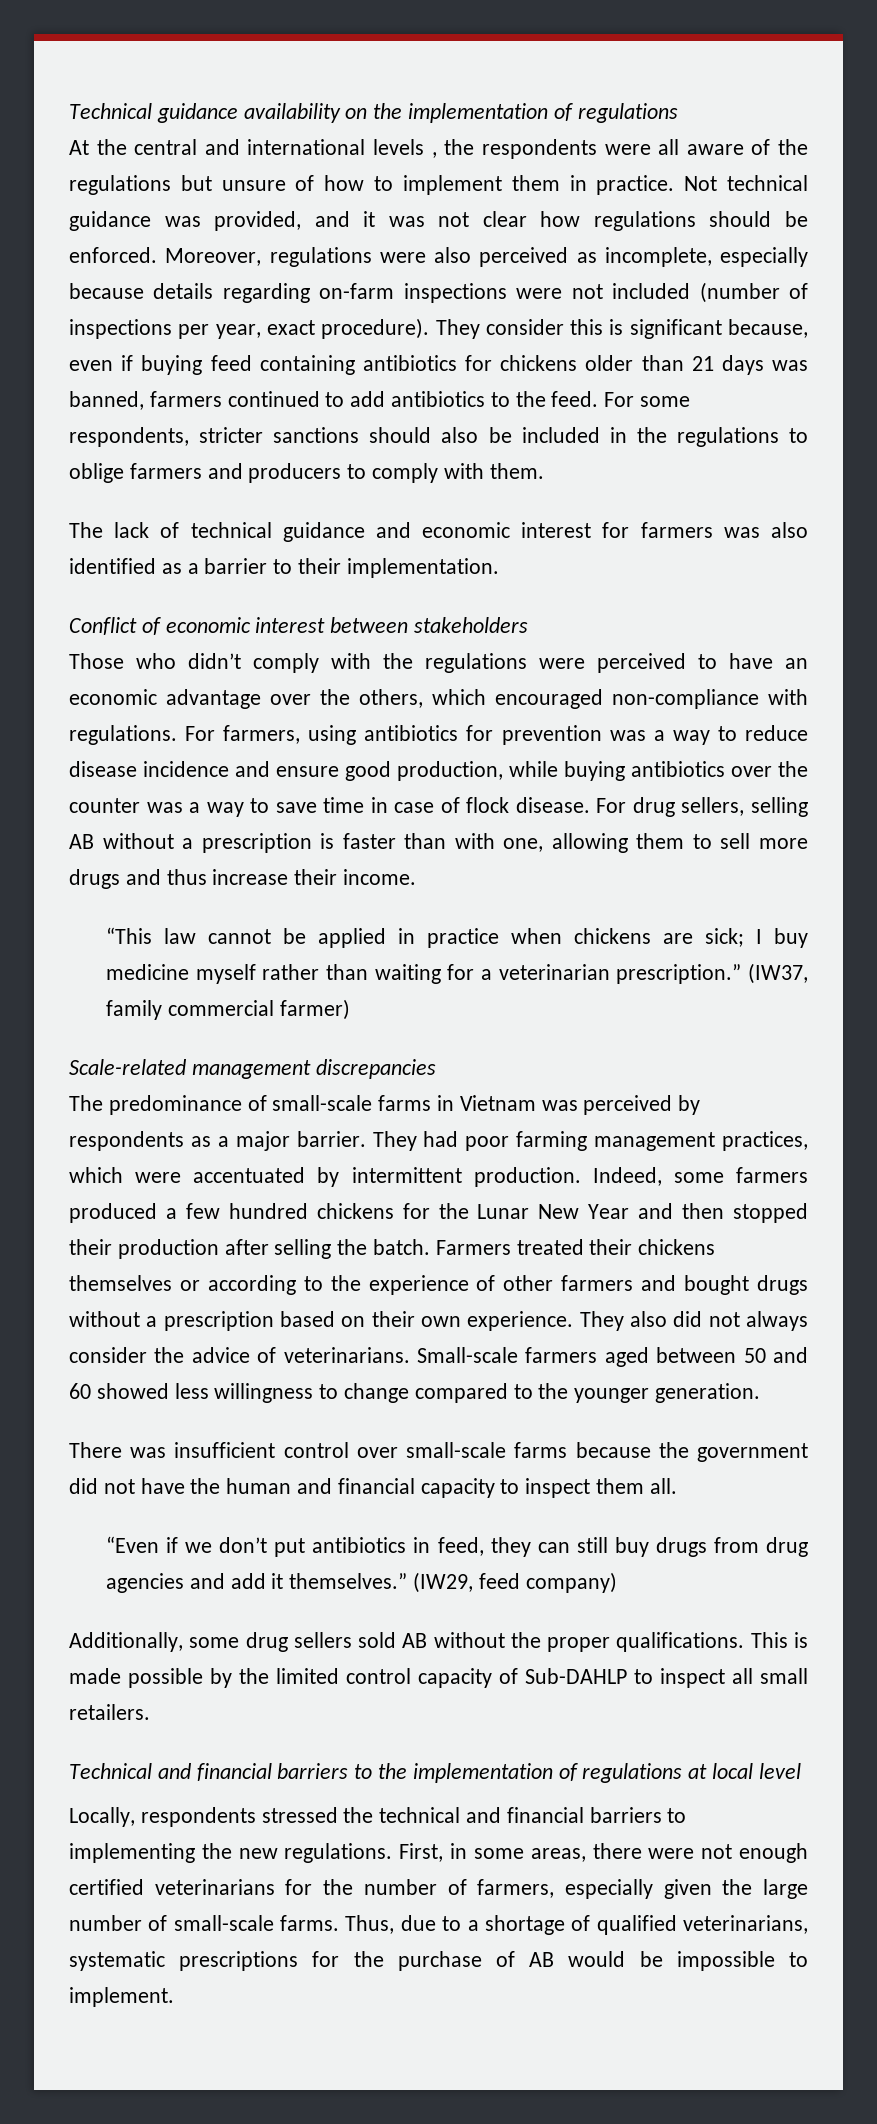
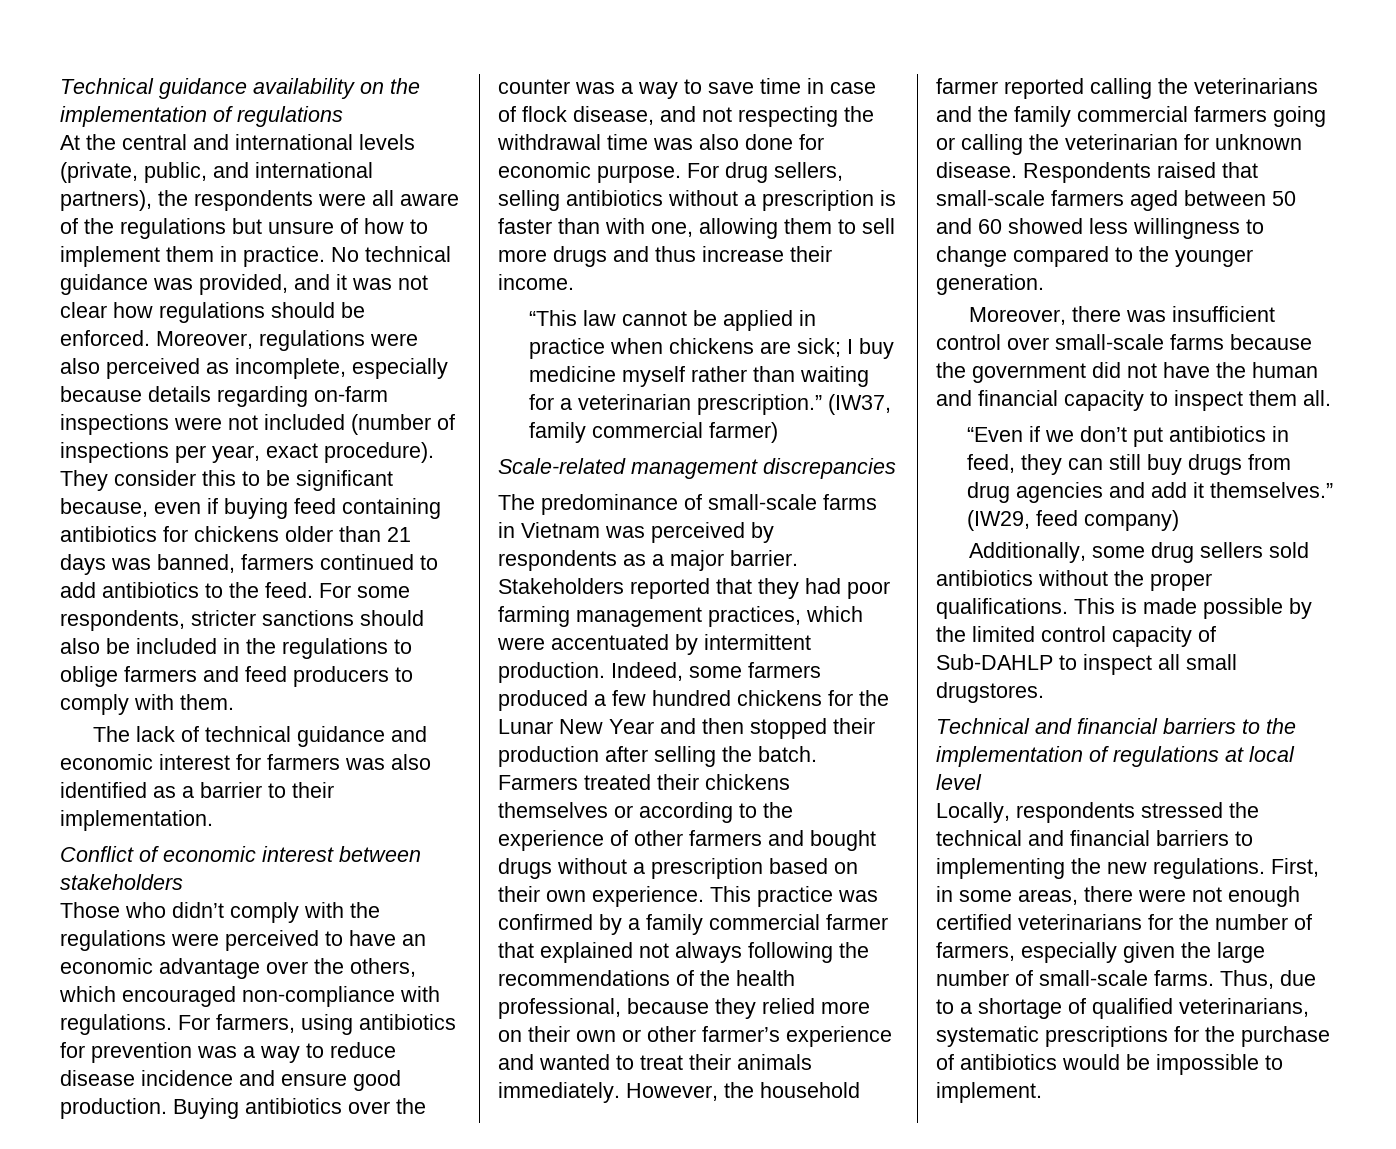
[431,152,437,158] , -> [60,162,373,183] [60,190,152,211] (private, public, and international partners),
[684,176,718,191] Not -> [331,247,359,262] No
[609,319,624,335] is -> [242,470,290,486] to be
(243, 471) none -> [245,666,287,682] feed
[397,761,625,781] production, while buying -> [60,1098,239,1119] production. Buying
[515,797,590,813] disease. -> [573,106,874,127] [497,134,824,150] [498,162,681,183] disease, and not respecting the withdrawal time was also done for economic purpose.
[69,834,94,849] AB -> [566,190,663,206] antibiotics
[372,1131,417,1151] They -> [498,578,799,599] Stakeholders reported that they
[579,1311,808,1331] [69,1347,518,1363] They also did not always consider the advice of veterinarians. Small-scale -> [710,886,878,907] [498,914,888,935] [498,942,869,963] [498,970,795,986] [498,998,870,1019] [498,1026,892,1047] [498,1054,812,1070] [498,1082,860,1103] [936,78,1318,99] [936,106,1326,127] [936,134,1302,155] [936,162,1258,183] [936,190,1045,206] This practice was confirmed by a family commercial farmer that explained not always following the recommendations of the health professional, because they relied more on their own or other farmer’s experience and wanted to treat their animals immediately. However, the household farmer reported calling the veterinarians and the family commercial farmers going or calling the veterinarian for unknown disease. Respondents raised that small-scale
[69,1442,122,1458] There -> [968,306,1121,325] Moreover, there
[402,1633,428,1648] AB -> [936,570,1033,586] antibiotics
[69,1704,150,1720] retailers. -> [936,682,1044,703] drugstores.
[529,1952,555,1967] AB -> [960,1054,1057,1070] antibiotics

